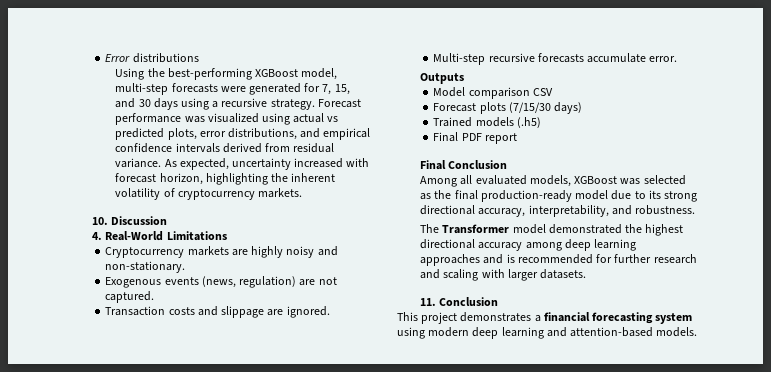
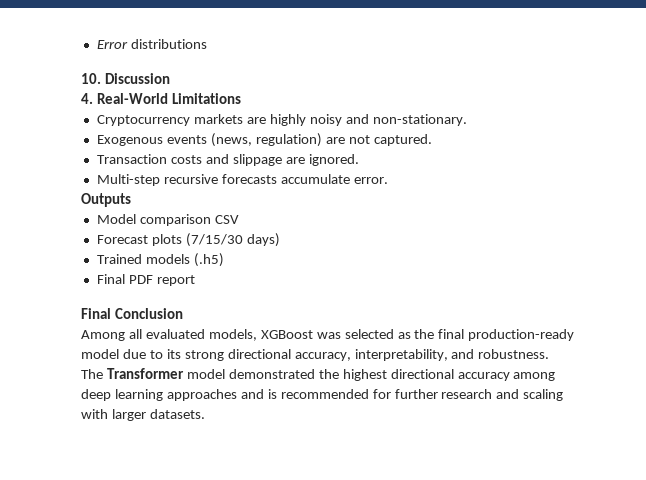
[115,68,338,80] [115,83,350,95] [115,98,361,110] [115,113,339,125] [115,128,371,140] [115,143,335,153] [115,158,370,170] [115,173,336,185] [115,188,302,200] // Using the best-performing XGBoost model, multi-step forecasts were generated for 7, 15, and 30 days using a recursive strategy. Forecast performance was visualized using actual vs predicted plots, error distributions, and empirical confidence intervals derived from residual variance. As expected, uncertainty increased with forecast horizon, highlighting the inherent volatility of cryptocurrency markets. -> (208, 44) none
[420,297,499,306] [397,312,693,324] [397,327,698,339] // 11. Conclusion // This project demonstrates a financial forecasting system using modern deep learning and attention-based models. -> (205, 414) none

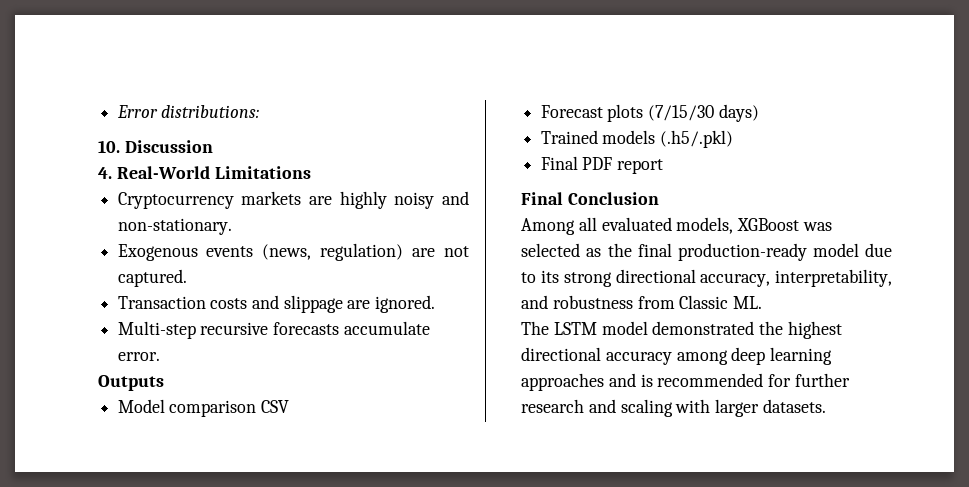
[131,39,208,49] distributions -> [161,105,260,118] distributions:
[193,253,224,267] (.h5) -> [659,130,733,148] (.h5/.pkl)
[478,349,550,359] robustness. -> [552,295,763,309] robustness from Classic ML.
[107,368,185,379] Transformer -> [553,322,597,335] LSTM

